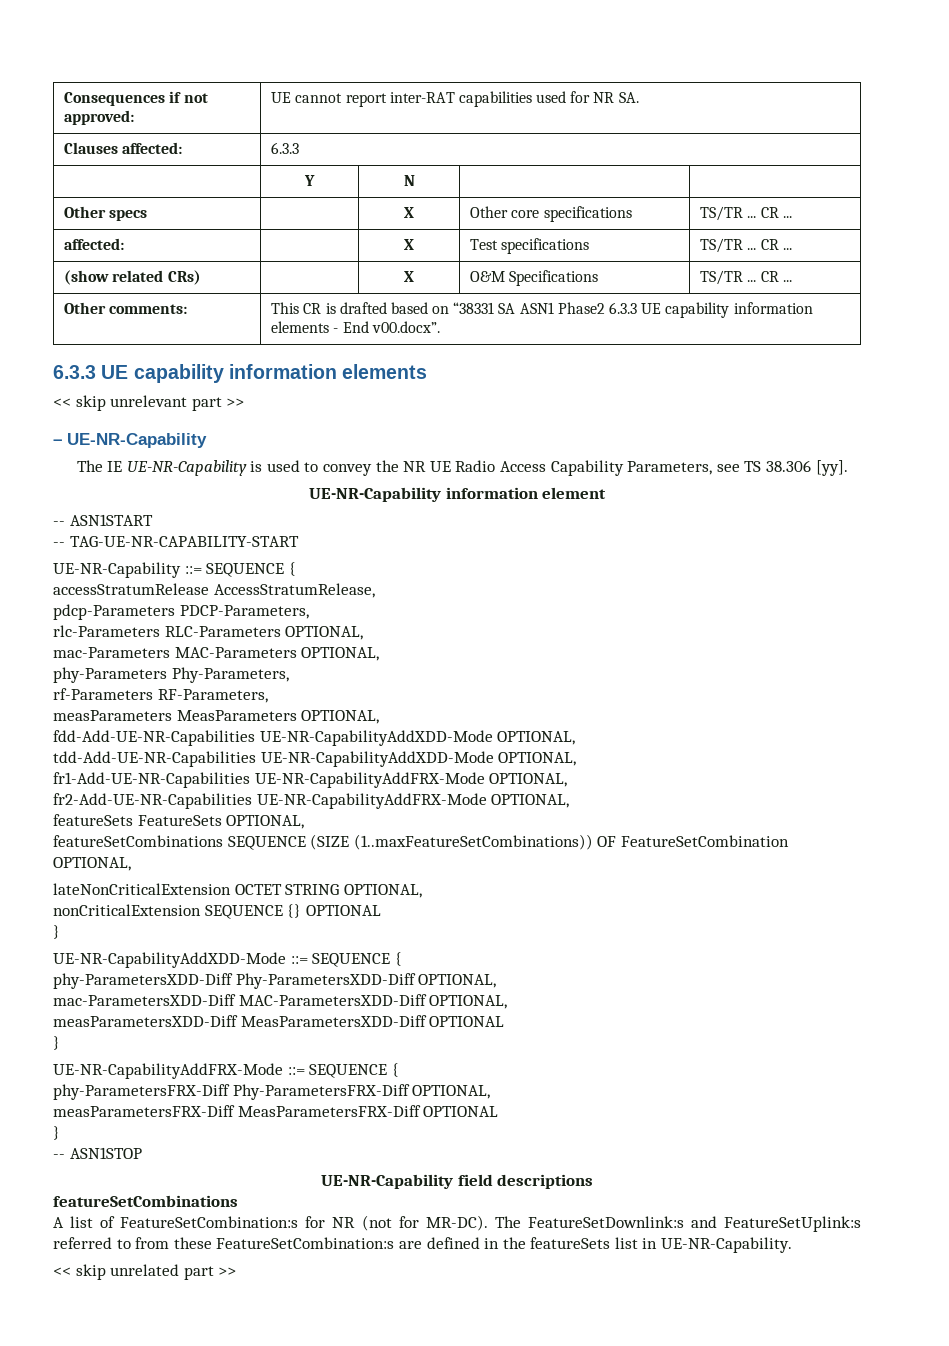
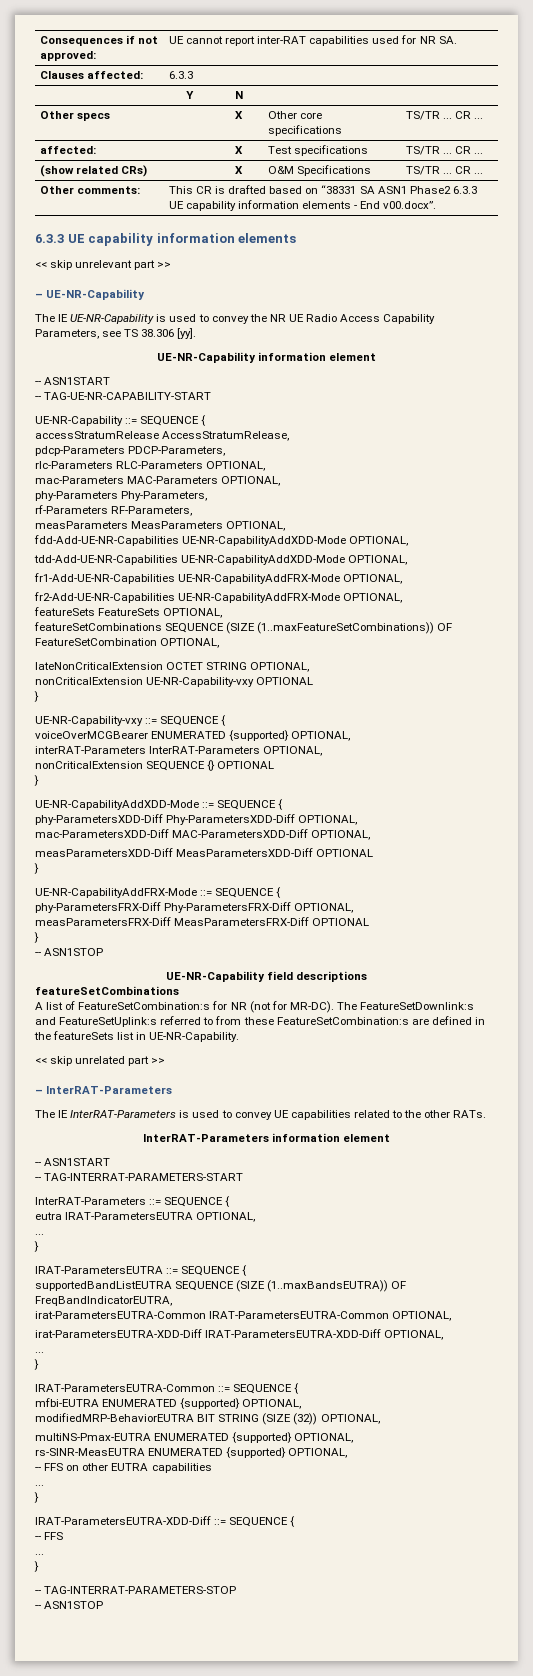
(422, 891) none -> [35,677,314,687] [34,691,39,702] [35,715,227,726] [35,730,351,741] [35,746,323,756] // nonCriticalExtension UE-NR-Capability-vxy OPTIONAL // } // UE-NR-Capability-vxy ::= SEQUENCE { // voiceOverMCGBearer ENUMERATED {supported} OPTIONAL, // interRAT-Parameters InterRAT-Parameters OPTIONAL,
(237, 1271) none -> [35,1086,173,1094] [35,1110,487,1120] [142,1133,391,1142] [35,1158,111,1166] [35,1173,244,1181] [35,1196,231,1207] [35,1212,256,1222] [35,1234,44,1235] [34,1241,39,1252] [35,1265,248,1276] [35,1280,407,1292] [35,1296,172,1306] [35,1311,452,1321] [35,1329,444,1340] [35,1352,44,1353] [34,1359,39,1370] [35,1383,300,1394] [35,1398,302,1409] [35,1413,380,1425] [35,1432,354,1443] [35,1447,348,1458] [35,1463,212,1473] [35,1485,44,1486] [34,1492,39,1503] [35,1516,296,1527] [35,1532,64,1540] [35,1554,44,1555] [34,1561,39,1572] [35,1586,237,1594] [35,1601,104,1609] // – InterRAT-Parameters // The IE InterRAT-Parameters is used to convey UE capabilities related to the other RATs. // InterRAT-Parameters information element // -- ASN1START // -- TAG-INTERRAT-PARAMETERS-START // InterRAT-Parameters ::= SEQUENCE { // eutra IRAT-ParametersEUTRA OPTIONAL, // ... // } // IRAT-ParametersEUTRA ::= SEQUENCE { // supportedBandListEUTRA SEQUENCE (SIZE (1..maxBandsEUTRA)) OF FreqBandIndicatorEUTRA, // irat-ParametersEUTRA-Common IRAT-ParametersEUTRA-Common OPTIONAL, // irat-ParametersEUTRA-XDD-Diff IRAT-ParametersEUTRA-XDD-Diff OPTIONAL, // ... // } // IRAT-ParametersEUTRA-Common ::= SEQUENCE { // mfbi-EUTRA ENUMERATED {supported} OPTIONAL, // modifiedMRP-BehaviorEUTRA BIT STRING (SIZE (32)) OPTIONAL, // multiNS-Pmax-EUTRA ENUMERATED {supported} OPTIONAL, // rs-SINR-MeasEUTRA ENUMERATED {supported} OPTIONAL, // -- FFS on other EUTRA capabilities // ... // } // IRAT-ParametersEUTRA-XDD-Diff ::= SEQUENCE { // -- FFS // ... // } // -- TAG-INTERRAT-PARAMETERS-STOP // -- ASN1STOP

